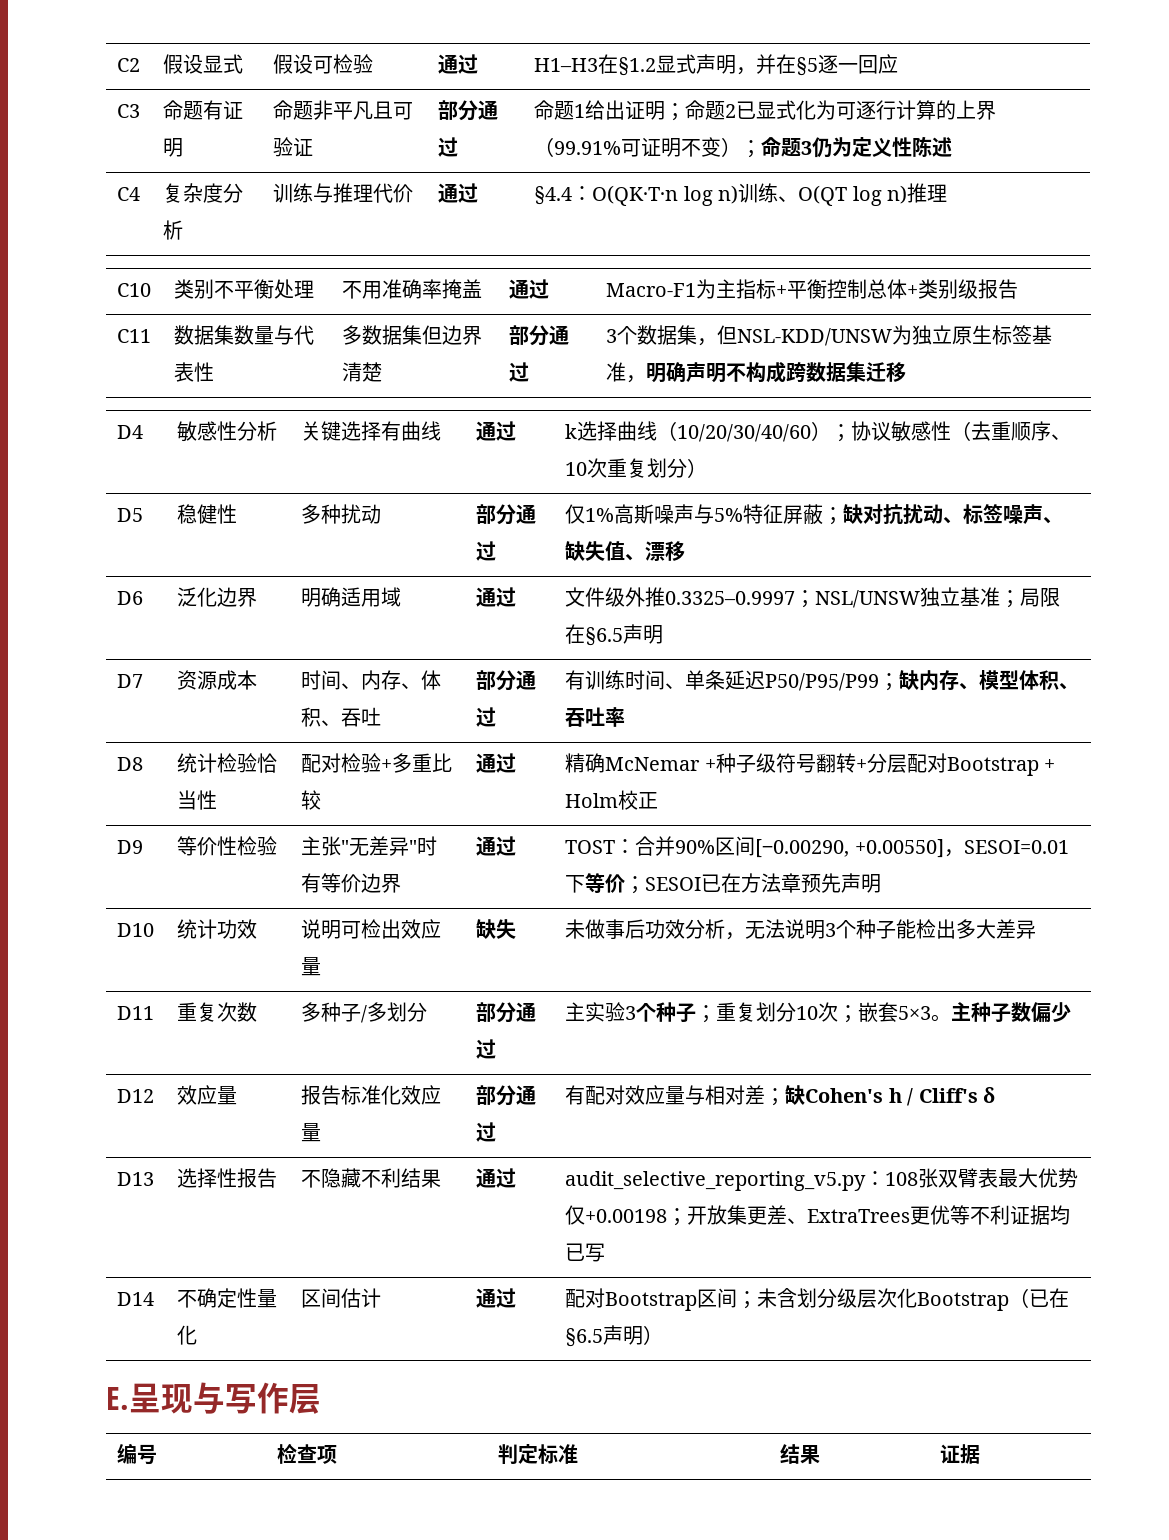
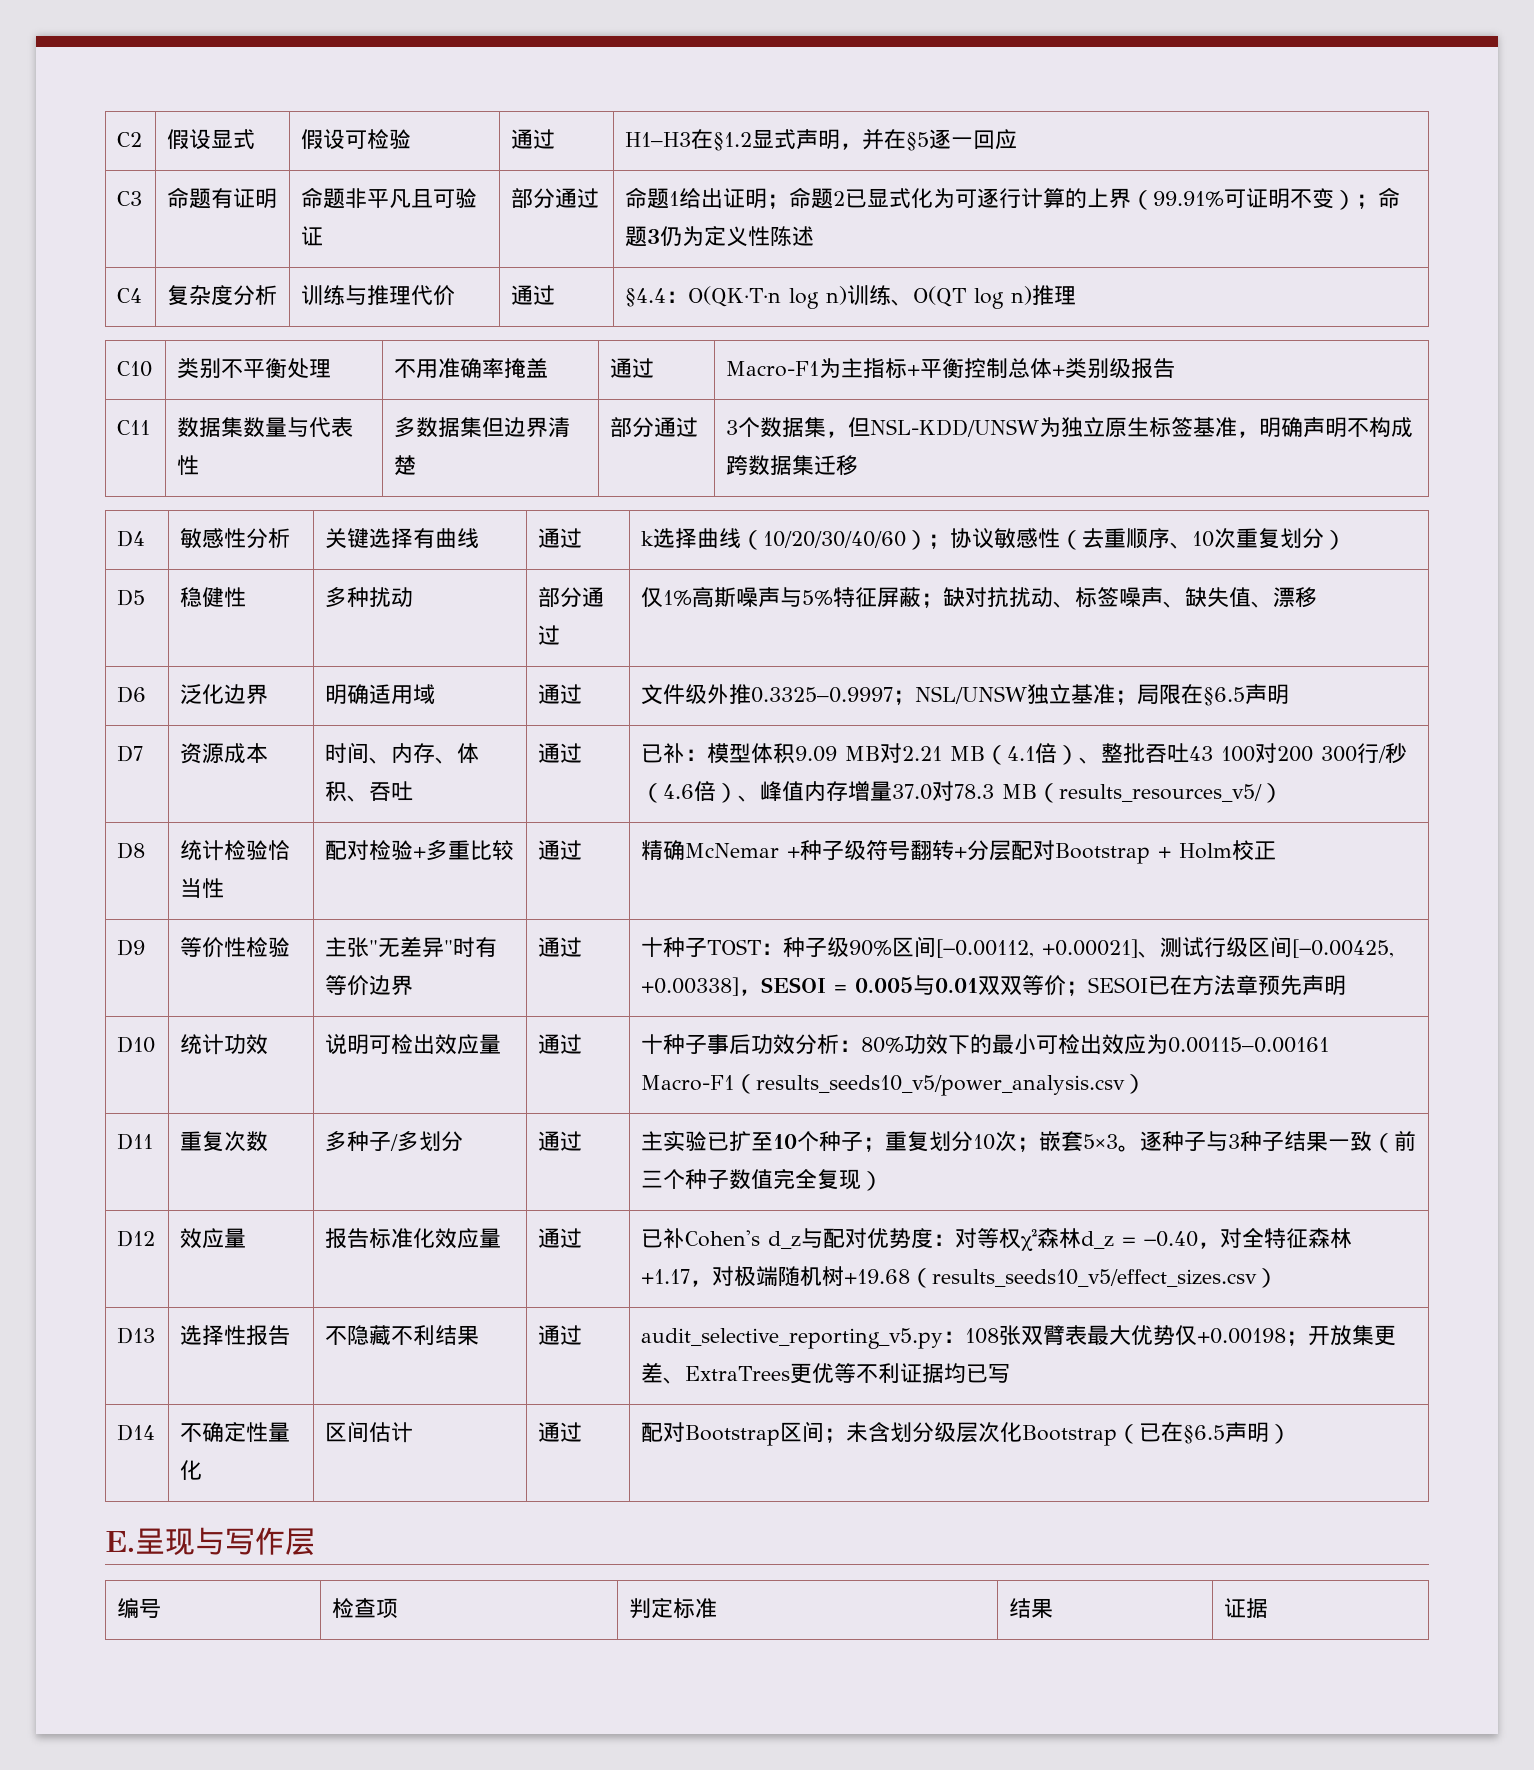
[476,670,537,691] [476,707,497,727] [565,670,1080,691] [565,707,626,727] 部分通过 | 有训练时间、单条延迟P50/P95/P99；缺内存、模型体积、吞吐率 -> [538,743,583,763] [641,743,1408,765] [641,781,1284,803] 通过 | 已补：模型体积9.09 MB对2.21 MB（4.1倍）、整批吞吐43 100对200 300行/秒（4.6倍）、峰值内存增量37.0对78.3 MB（results_resources_v5/）
[565,836,1069,858] [565,875,586,893] TOST：合并90%区间[−0.00290, +0.00550]，SESOI=0.01下 -> [641,936,1395,958] [641,975,1023,996] 十种子TOST：种子级90%区间[−0.00112, +0.00021]、测试行级区间[−0.00425, +0.00338]，SESOI = 0.005与0.01双双
[476,919,517,939] [565,919,606,939] 缺失 | 未做 -> [538,1034,583,1054] [641,1034,708,1054] 通过 | 十种子
[725,919,1037,940] ，无法说明3个种子能检出多大差异 -> [839,1034,1330,1055] [641,1074,1147,1096] ：80%功效下的最小可检出效应为0.00115–0.00161 Macro-F1（results_seeds10_v5/power_analysis.csv）
[476,1002,517,1023] 部分 -> (464, 1141) none
[625,1006,637,1020] 3 -> [707,1131,798,1151] 已扩至10
[951,1002,1072,1023] 主种子数偏少 -> [1140,1130,1417,1153] [641,1168,884,1191] 逐种子与3种子结果一致（前三个种子数值完全复现）
[476,1085,537,1106] [476,1122,497,1142] [565,1085,995,1106] 部分通过 | 有配对效应量与相对差；缺Cohen's h / Cliff's δ -> [538,1228,583,1248] [641,1228,1353,1251] [641,1266,1279,1288] 通过 | 已补Cohen's d_z与配对优势度：对等权χ²森林d_z = −0.40，对全特征森林+1.17，对极端随机树+19.68（results_seeds10_v5/effect_sizes.csv）

